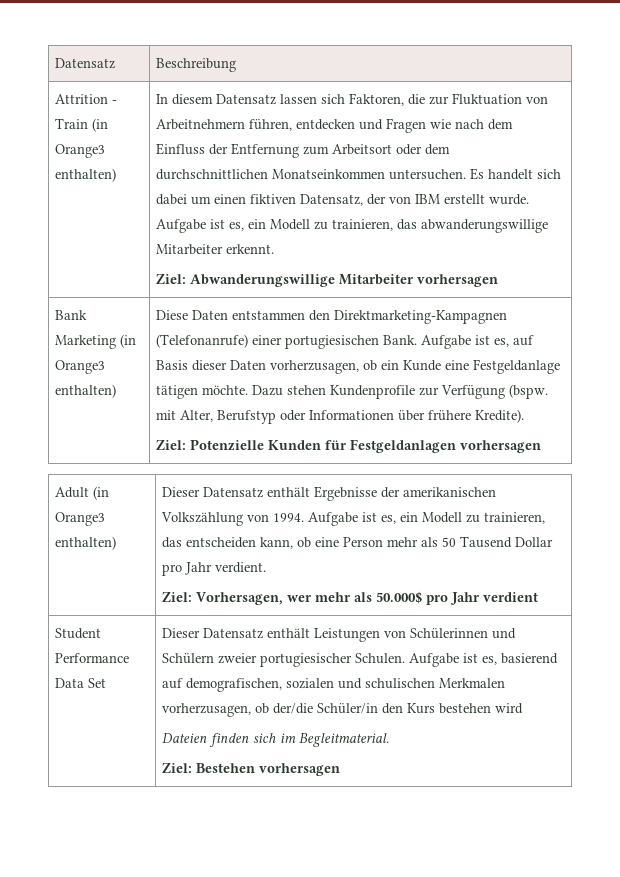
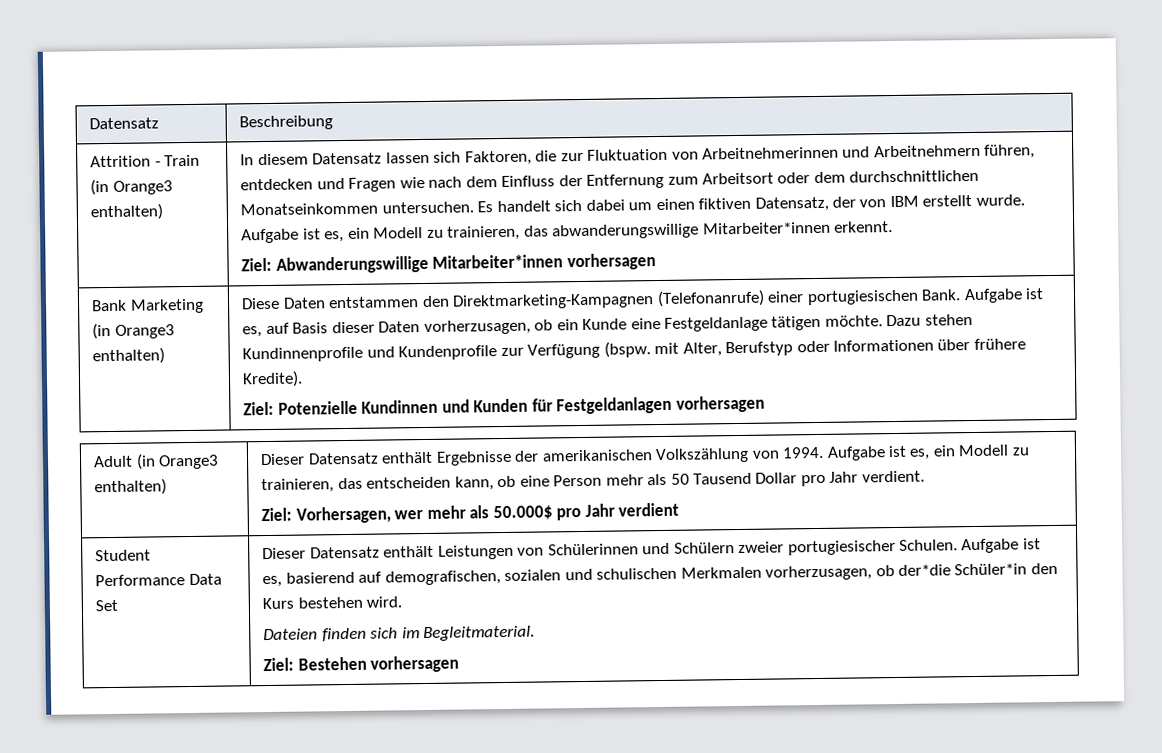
(549, 100) none -> [701,146,871,160] Arbeitnehmerinnen und
[156,244,224,255] Mitarbeiter -> [702,221,831,235] Mitarbeiter*innen
[339,274,415,285] Mitarbeiter -> [432,254,564,269] Mitarbeiter*innen
(327, 390) none -> [242,346,395,363] Kundinnenprofile und
(265, 445) none -> [361,399,470,414] Kundinnen und
[273,703,379,714] der/die Schüler/in -> [897,563,1028,576] der*die Schüler*in
[495,703,524,714] wird -> [366,596,403,608] wird.

